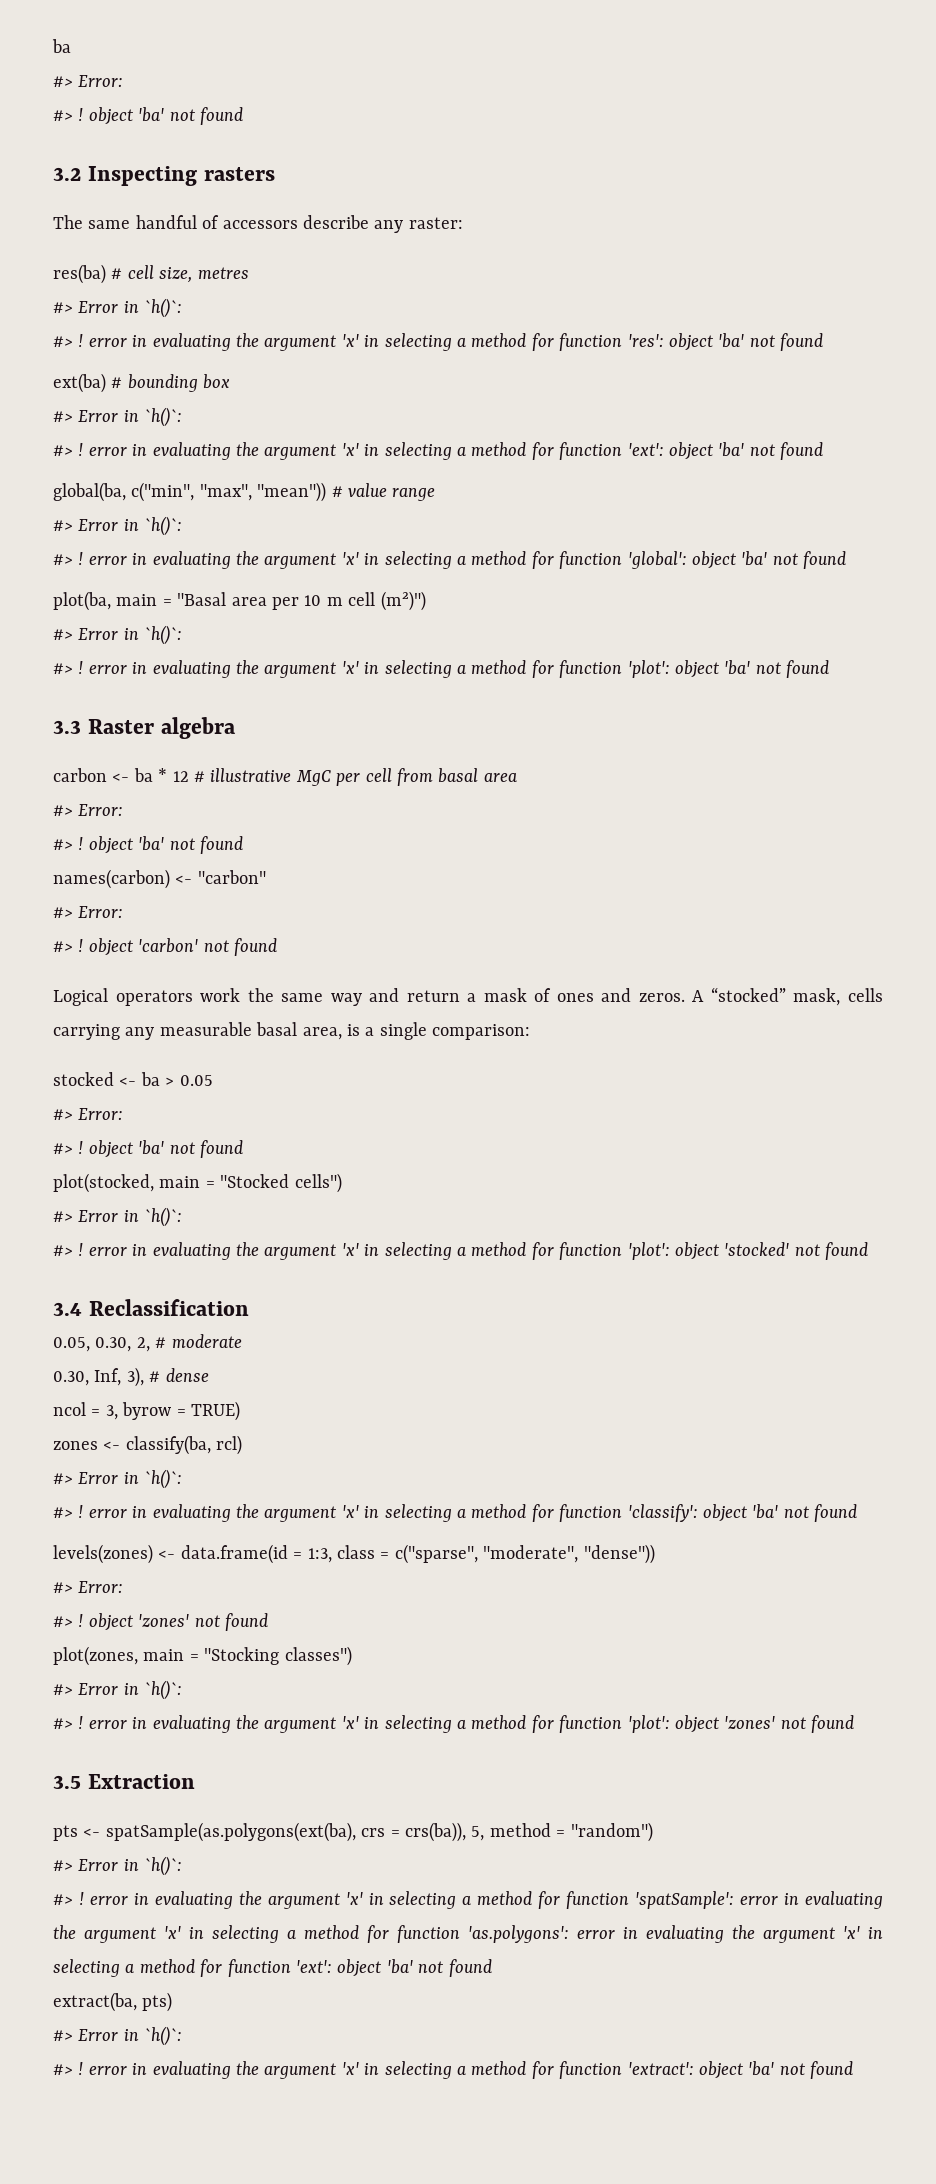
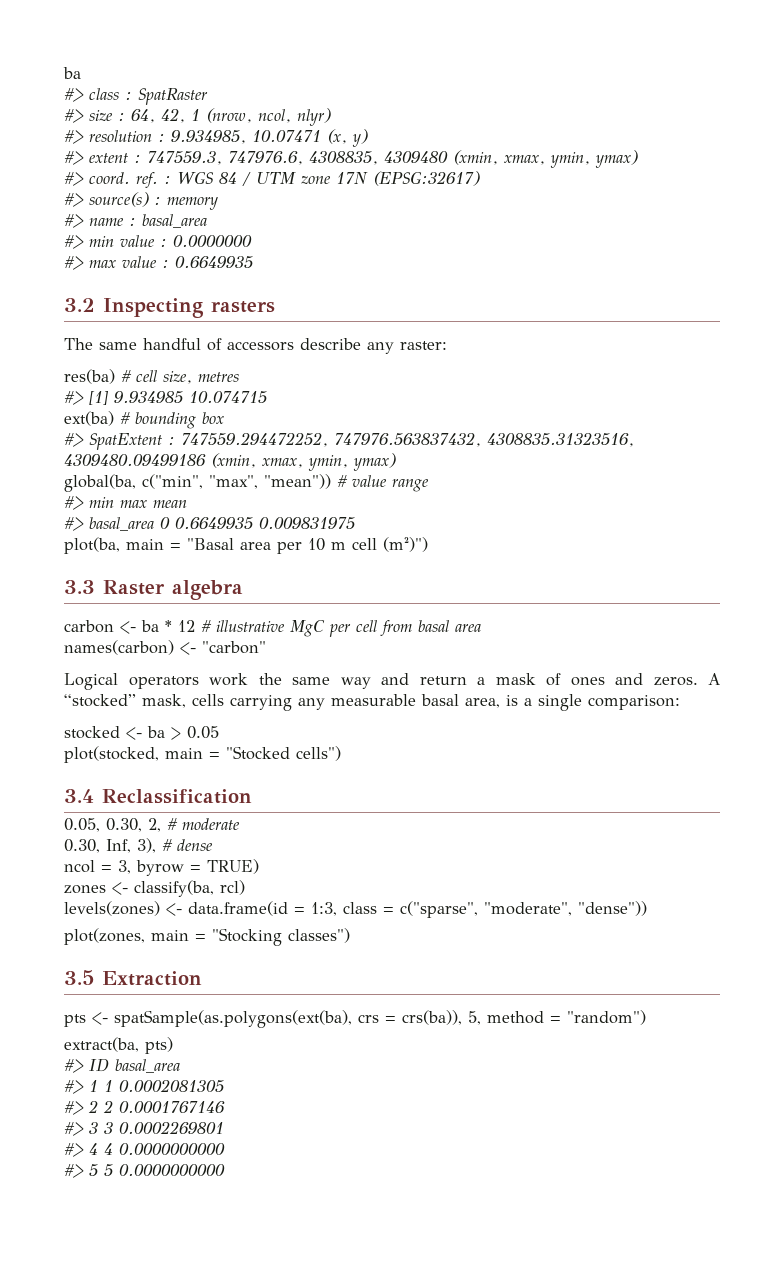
[78,75,124,87] [53,107,244,125] Error: // #> ! object 'ba' not found -> [89,88,208,105] [64,108,331,126] [64,129,368,147] [64,150,638,168] [64,171,480,189] [64,192,218,210] [64,214,207,228] [64,235,252,249] [64,256,253,270] class : SpatRaster // #> size : 64, 42, 1 (nrow, ncol, nlyr) // #> resolution : 9.934985, 10.07471 (x, y) // #> extent : 747559.3, 747976.6, 4308835, 4309480 (xmin, xmax, ymin, ymax) // #> coord. ref. : WGS 84 / UTM zone 17N (EPSG:32617) // #> source(s) : memory // #> name : basal_area // #> min value : 0.0000000 // #> max value : 0.6649935
[78,298,183,318] [53,333,824,351] Error in `h()`: // #> ! error in evaluating the argument 'x' in selecting a method for function 'res': object 'ba' not found -> [89,390,267,405] [1] 9.934985 10.074715
[78,407,183,427] [53,442,824,460] Error in `h()`: // #> ! error in evaluating the argument 'x' in selecting a method for function 'ext': object 'ba' not found -> [89,432,634,450] [64,453,396,471] SpatExtent : 747559.294472252, 747976.563837432, 4308835.31323516, 4309480.09499186 (xmin, xmax, ymin, ymax)
[78,516,183,536] [53,551,847,569] Error in `h()`: // #> ! error in evaluating the argument 'x' in selecting a method for function 'global': object 'ba' not found -> [89,497,187,508] [64,517,355,531] min max mean // #> basal_area 0 0.6649935 0.009831975
[53,625,183,645] [53,660,830,678] // #> Error in `h()`: // #> ! error in evaluating the argument 'x' in selecting a method for function 'plot': object 'ba' not found -> (428, 544) none
[53,804,124,816] [53,836,244,854] [53,869,266,889] [53,906,124,918] [53,938,277,956] #> Error: // #> ! object 'ba' not found // names(carbon) <- "carbon" // #> Error: // #> ! object 'carbon' not found -> [64,640,266,655] names(carbon) <- "carbon"
[53,1108,124,1120] [53,1140,244,1158] // #> Error: // #> ! object 'ba' not found -> (219, 732) none
[53,1207,183,1227] [53,1242,869,1260] // #> Error in `h()`: // #> ! error in evaluating the argument 'x' in selecting a method for function 'plot': object 'stocked' not found -> (341, 753) none
[53,1469,183,1489] [53,1504,858,1522] // #> Error in `h()`: // #> ! error in evaluating the argument 'x' in selecting a method for function 'classify': object 'ba' not found -> (245, 887) none
[53,1581,124,1593] [53,1613,268,1631] // #> Error: // #> ! object 'zones' not found -> (647, 908) none
[53,1680,183,1700] [53,1715,855,1733] // #> Error in `h()`: // #> ! error in evaluating the argument 'x' in selecting a method for function 'plot': object 'zones' not found -> (350, 935) none
[53,1856,183,1876] [53,1891,884,1909] [53,1925,883,1943] [53,1959,492,1977] [53,1992,173,2012] [53,2026,183,2046] [53,2061,854,2079] #> Error in `h()`: // #> ! error in evaluating the argument 'x' in selecting a method for function 'spatSample': error in evaluating the argument 'x' in selecting a method for function 'as.polygons': error in evaluating the argument 'x' in selecting a method for function 'ext': object 'ba' not found // extract(ba, pts) // #> Error in `h()`: // #> ! error in evaluating the argument 'x' in selecting a method for function 'extract': object 'ba' not found -> [64,1037,173,1054] [64,1058,180,1073] [64,1079,224,1094] [64,1100,225,1115] [64,1121,224,1136] [64,1143,225,1157] [64,1164,225,1178] extract(ba, pts) // #> ID basal_area // #> 1 1 0.0002081305 // #> 2 2 0.0001767146 // #> 3 3 0.0002269801 // #> 4 4 0.0000000000 // #> 5 5 0.0000000000

